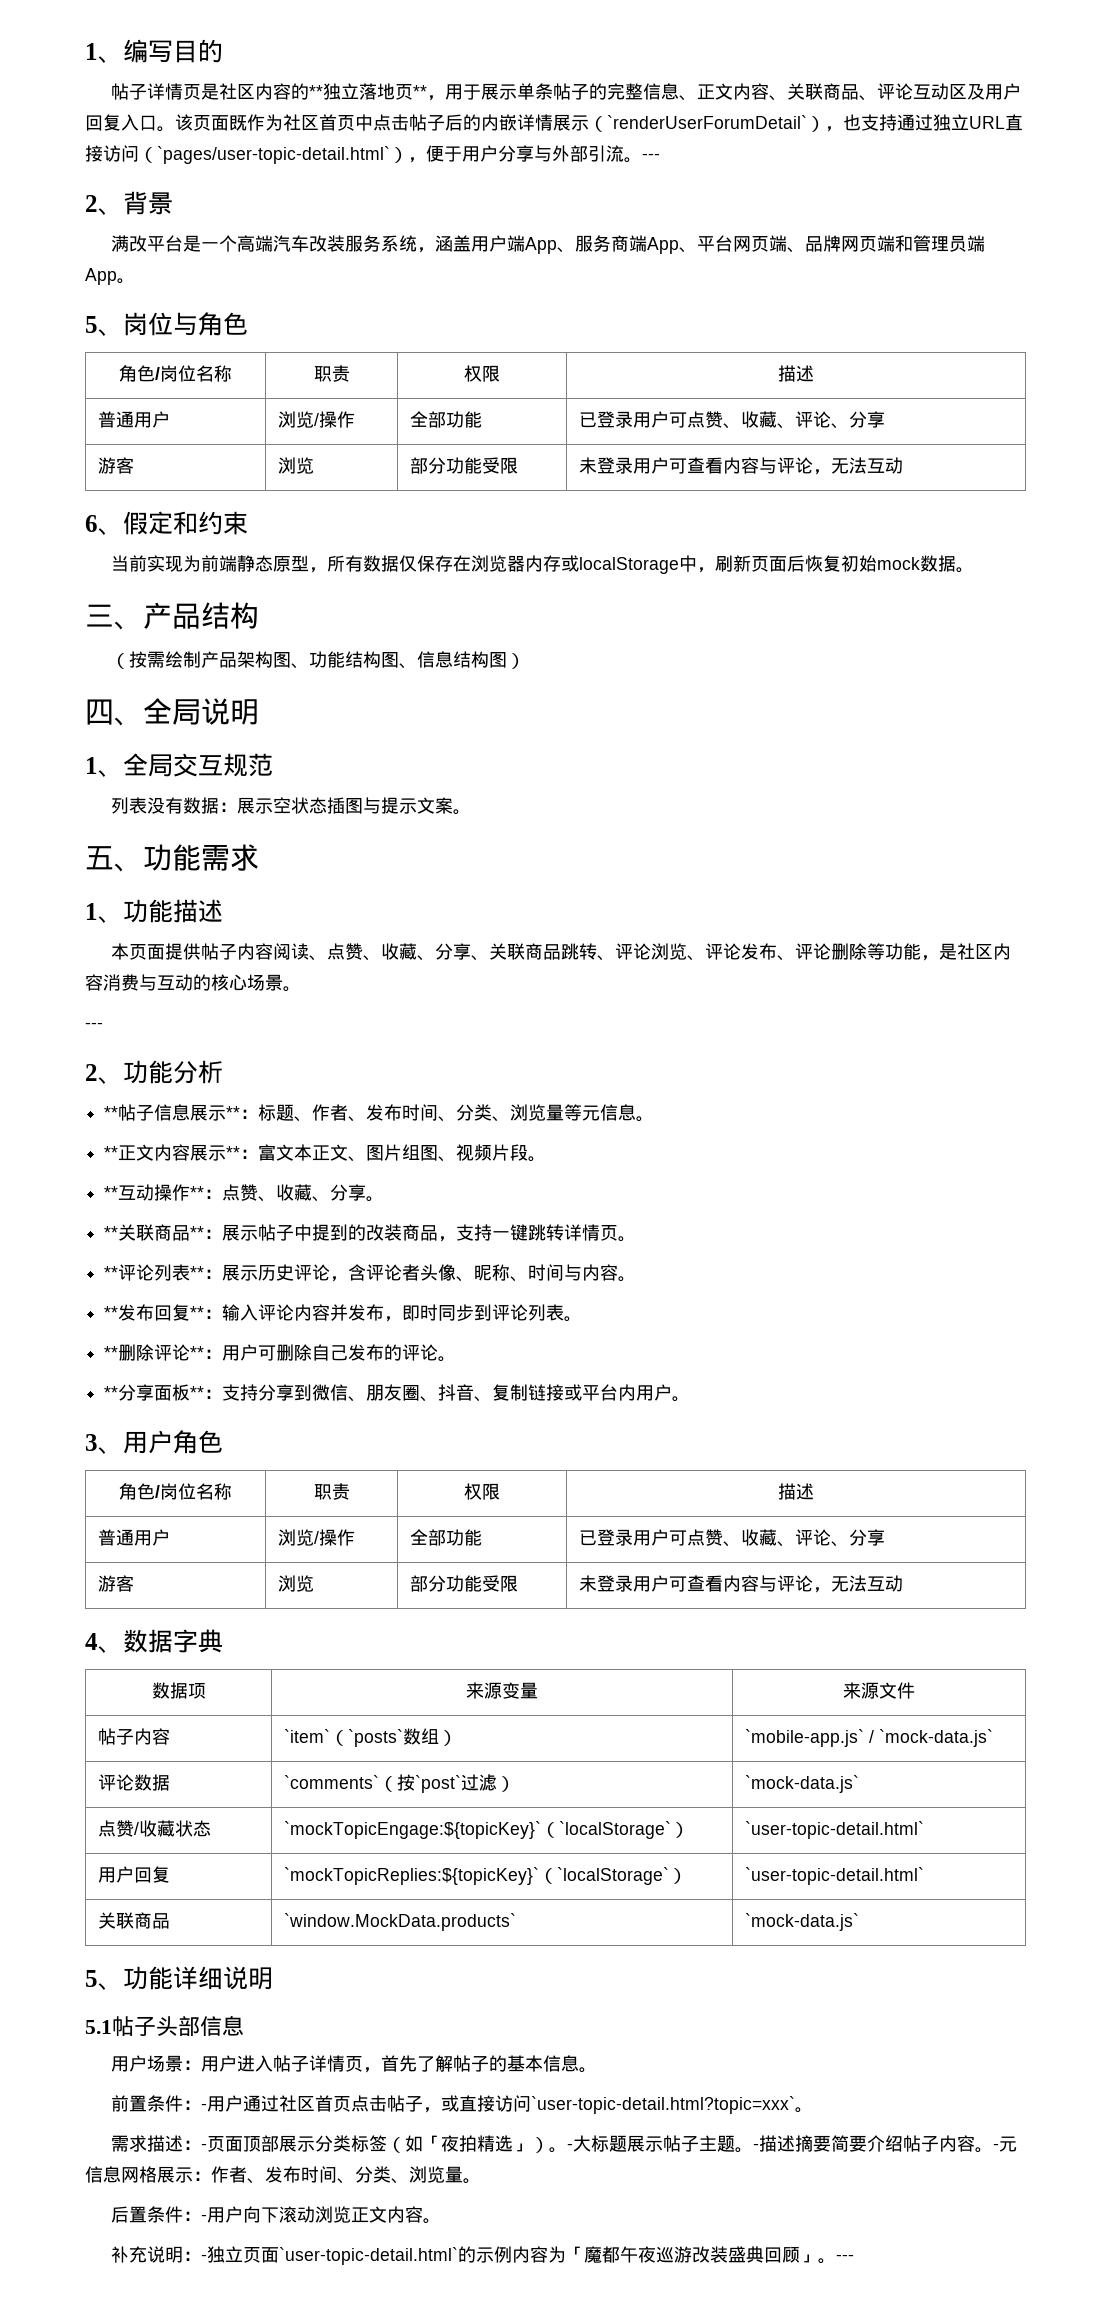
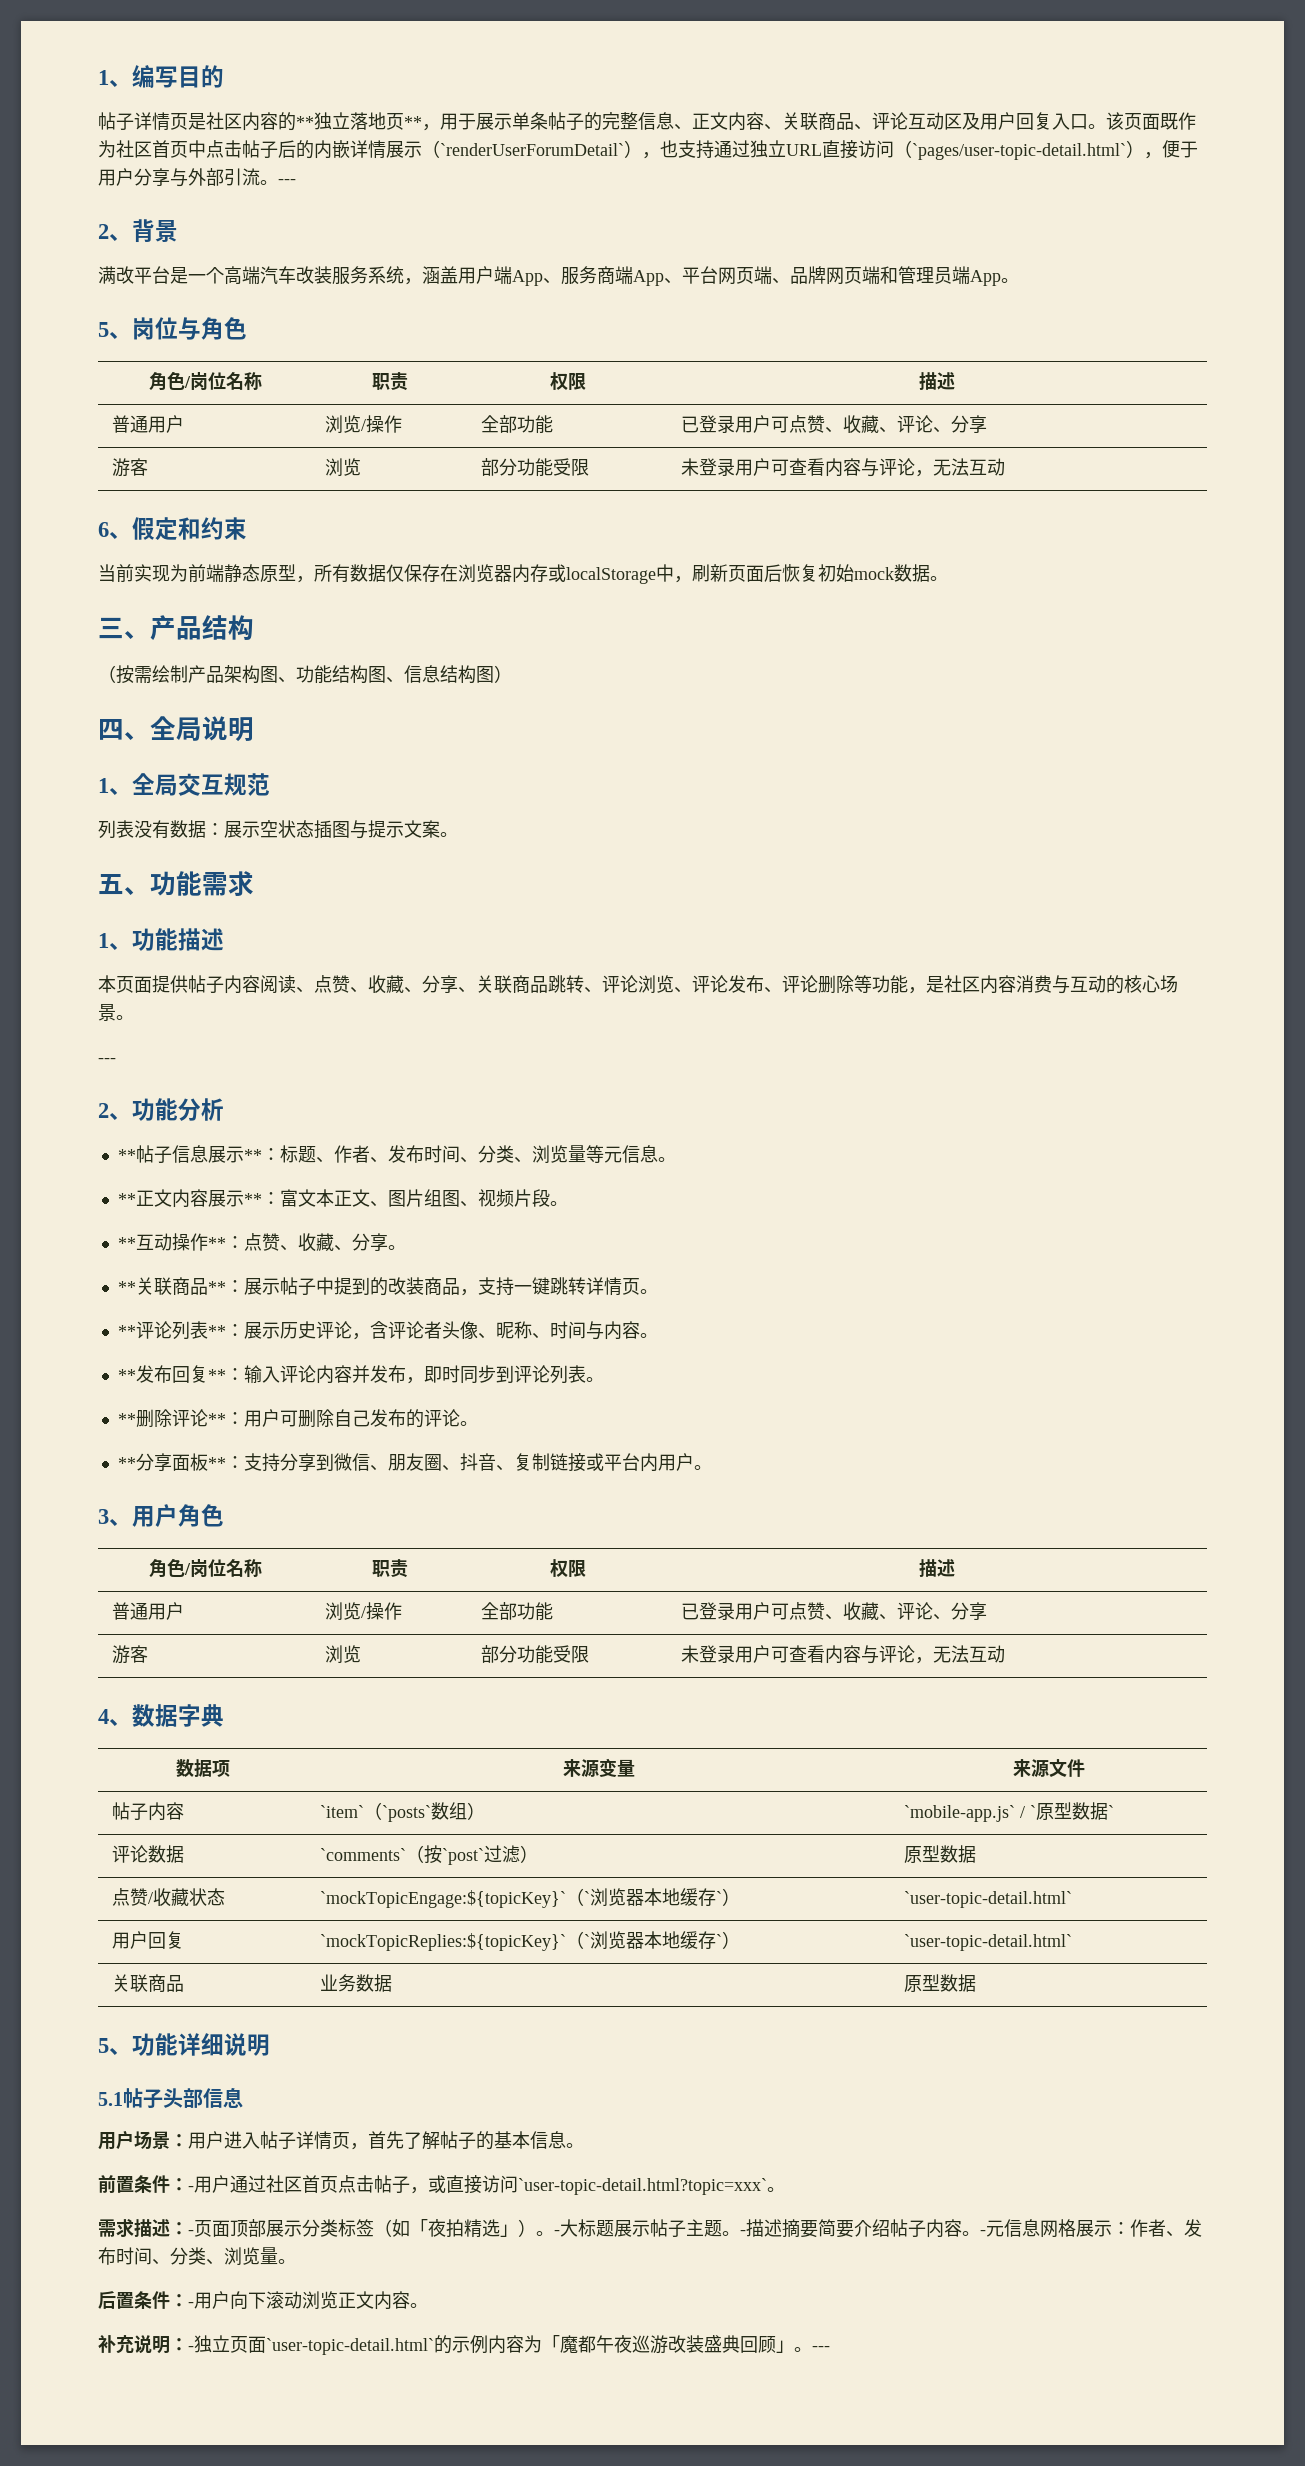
[879,1729,994,1747] `mock-data.js` -> [1030,1802,1115,1820] `原型数据`
[745,1775,860,1793] `mock-data.js` -> [904,1845,977,1863] 原型数据
[559,1821,672,1839] `localStorage` -> [584,1888,723,1906] `浏览器本地缓存`
[557,1867,670,1885] `localStorage` -> [584,1931,723,1949] `浏览器本地缓存`
[284,1913,517,1931] [745,1913,860,1931] `window.MockData.products` | `mock-data.js` -> [320,1974,393,1992] [904,1974,977,1992] 业务数据 | 原型数据

